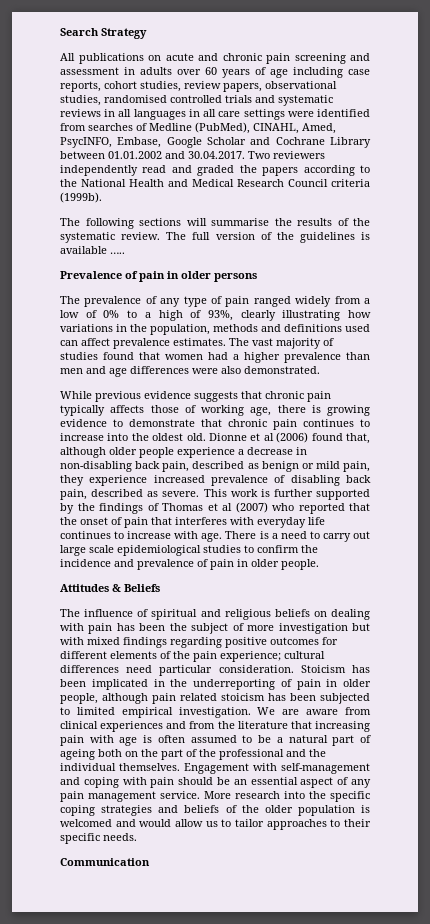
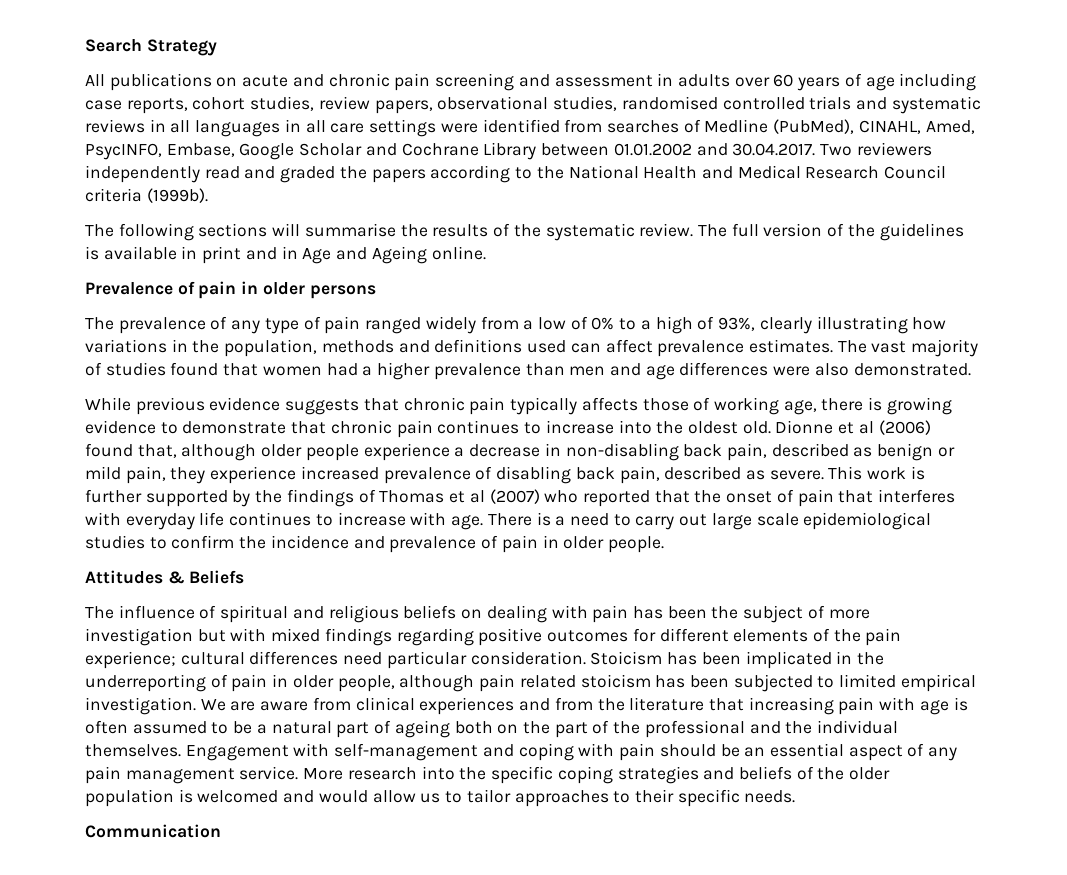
[110,252,125,254] ….. -> [181,246,486,264] in print and in Age and Ageing online.

